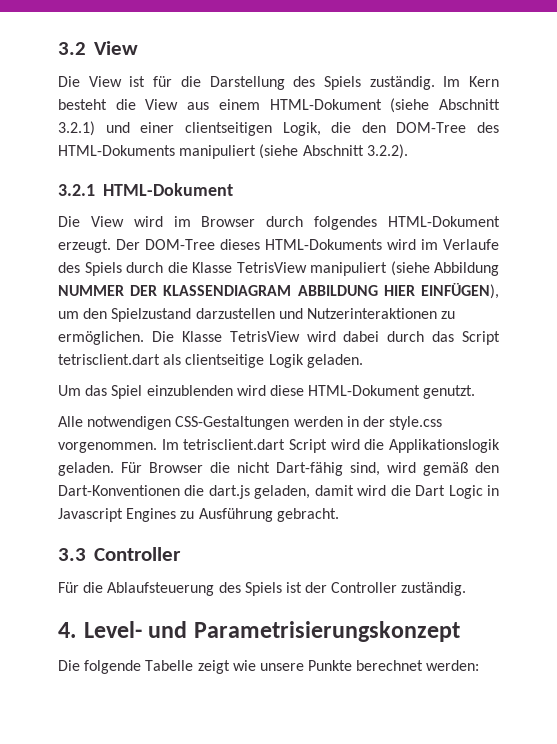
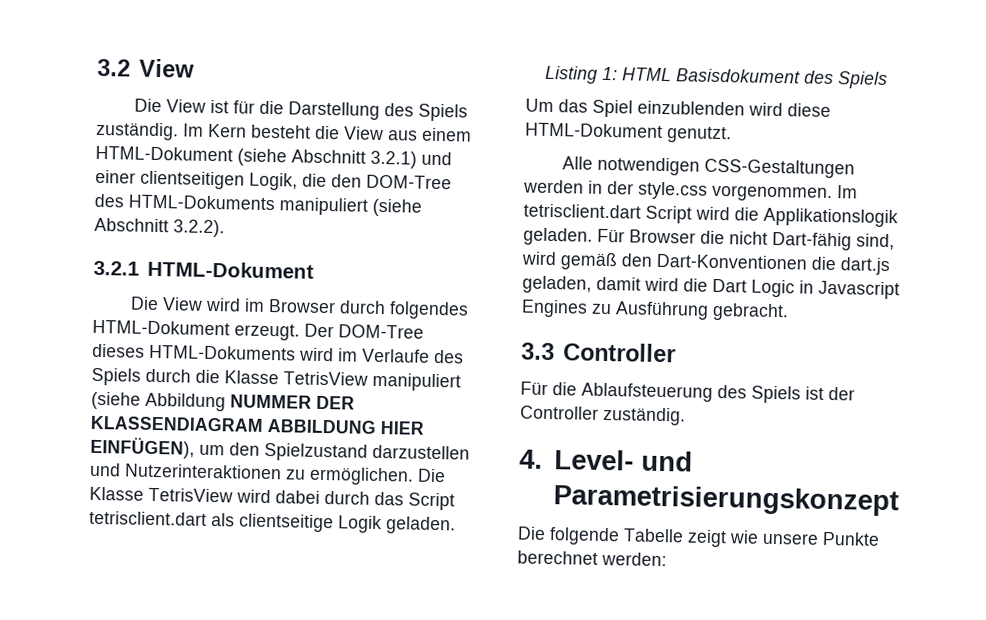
(363, 361) none -> [545,65,888,89] // Listing 1: HTML Basisdokument des Spiels

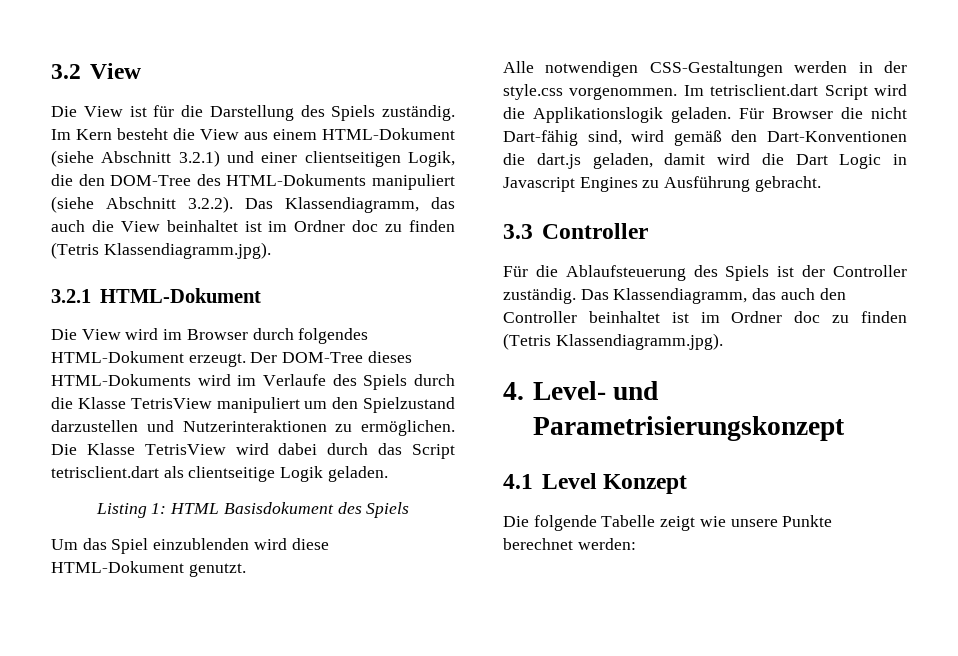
(225, 228) none -> [245,197,455,213] [51,220,456,232] [51,242,271,259] Das Klassendiagramm, das auch die View beinhaltet ist im Ordner doc zu finden (Tetris Klassendiagramm.jpg).
[91,391,355,412] [90,415,424,435] [90,436,195,459] (siehe Abbildung NUMMER DER KLASSENDIAGRAM ABBILDUNG HIER EINFÜGEN), -> (300, 405) none
(686, 416) none -> [580,288,846,304] [503,311,907,323] [503,333,723,350] Das Klassendiagramm, das auch den Controller beinhaltet ist im Ordner doc zu finden (Tetris Klassendiagramm.jpg).
(899, 500) none -> [503,473,688,494] // 4.1 Level Konzept

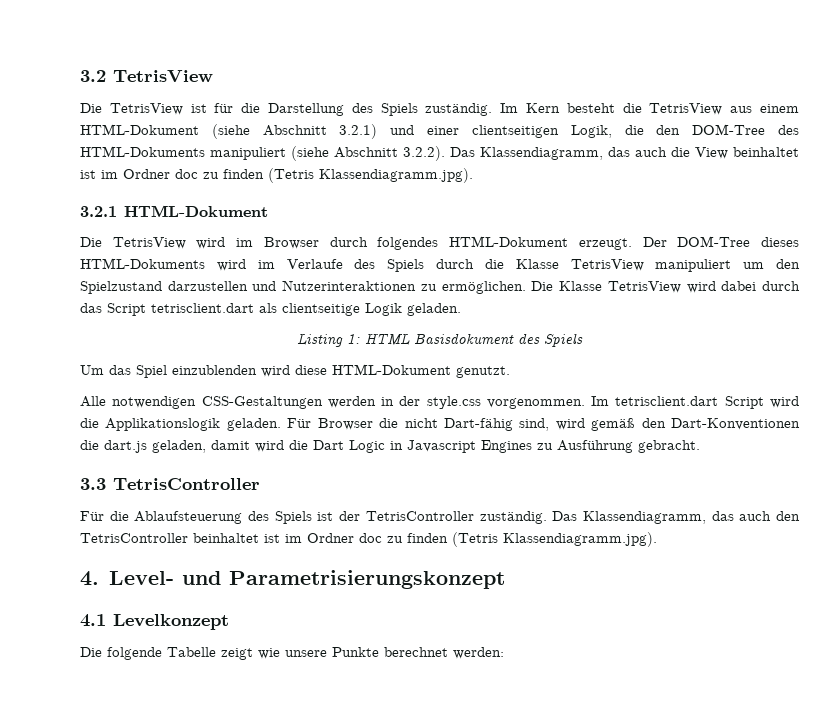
[89,63,141,79] [51,106,123,117] View // Die View -> [113,70,214,82] [80,103,183,115] TetrisView // Die TetrisView
[200,129,239,140] View -> [649,103,723,115] TetrisView
[81,329,121,340] View -> [112,237,186,249] TetrisView
[541,223,648,239] Controller -> [113,478,261,490] TetrisController
[833,265,907,277] Controller -> [365,511,474,521] TetrisController
[503,311,577,323] Controller -> [80,533,188,543] TetrisController
[541,473,688,494] Level Konzept -> [113,614,230,630] Levelkonzept

